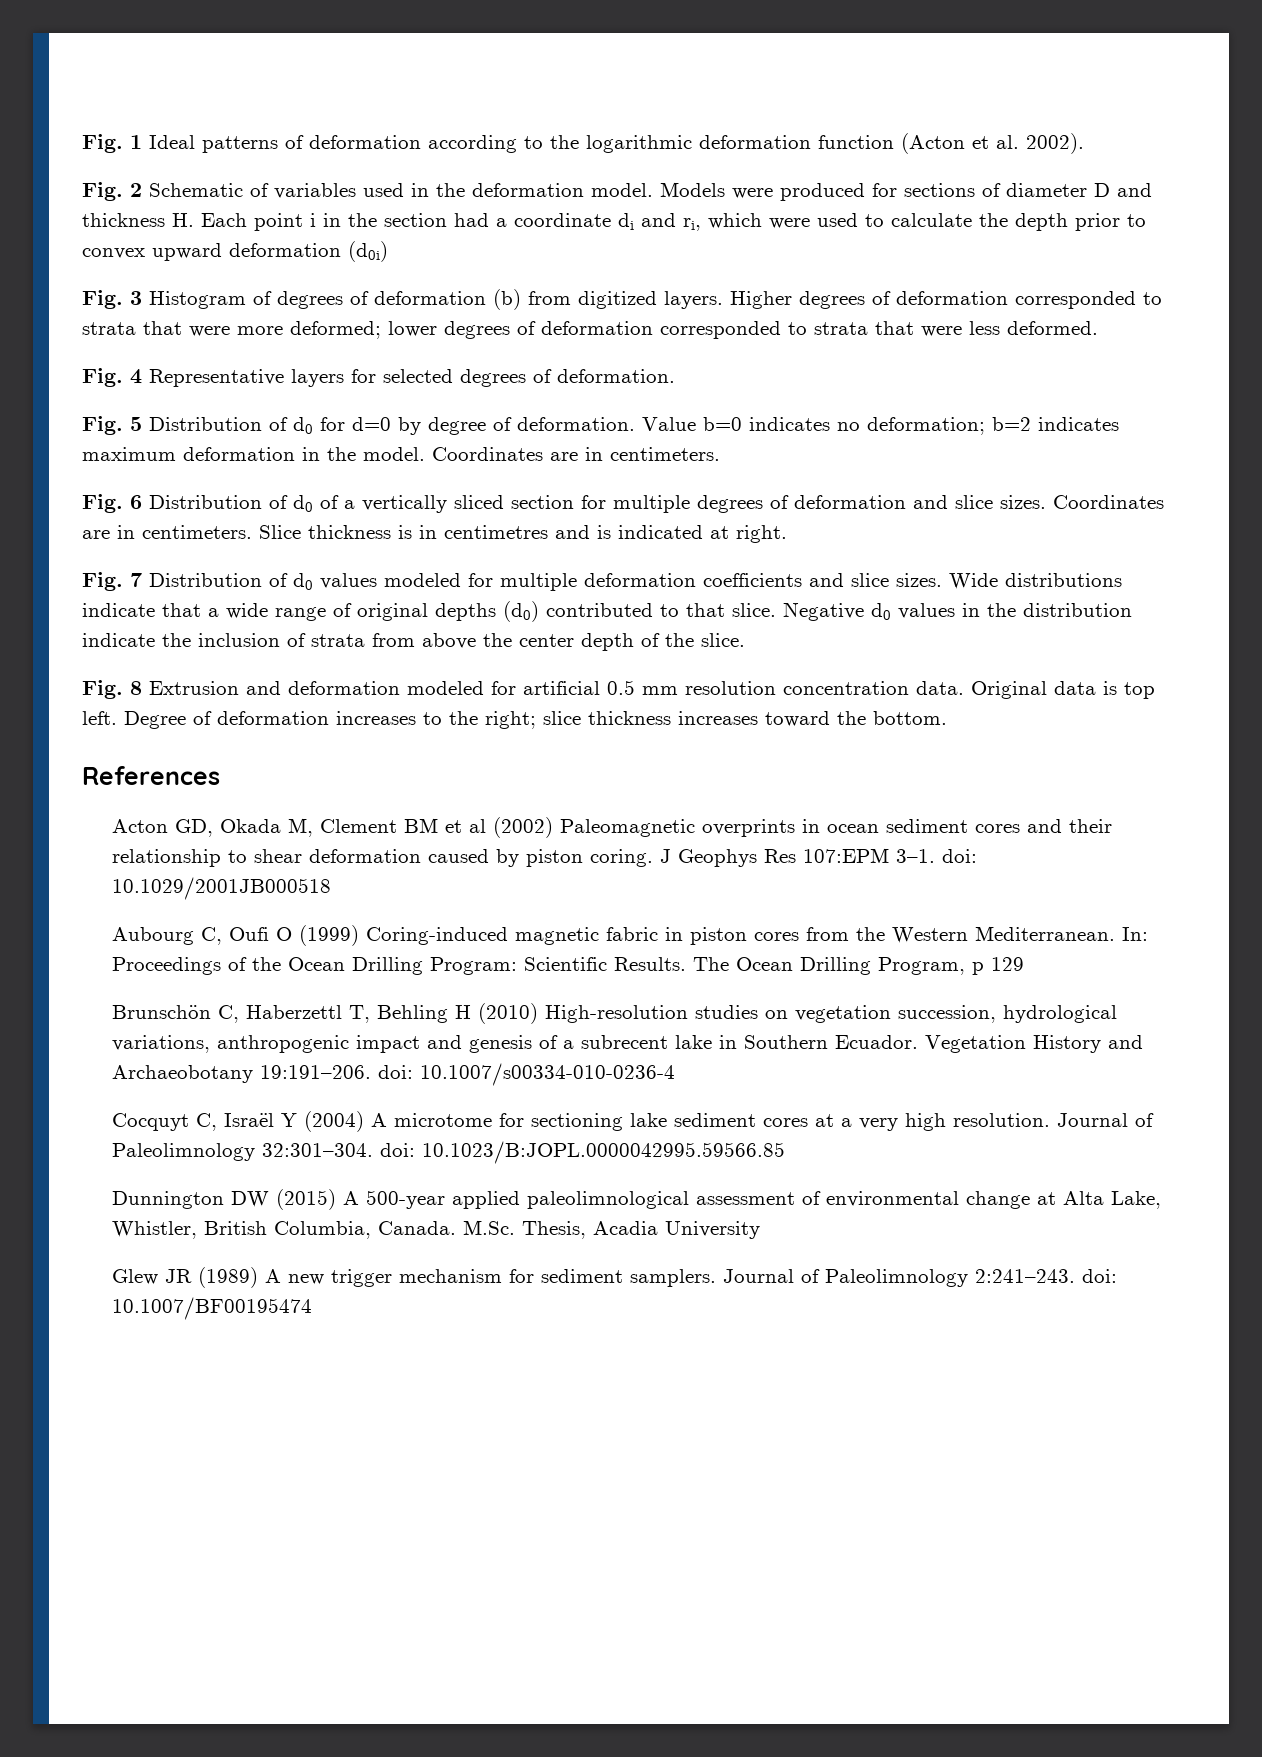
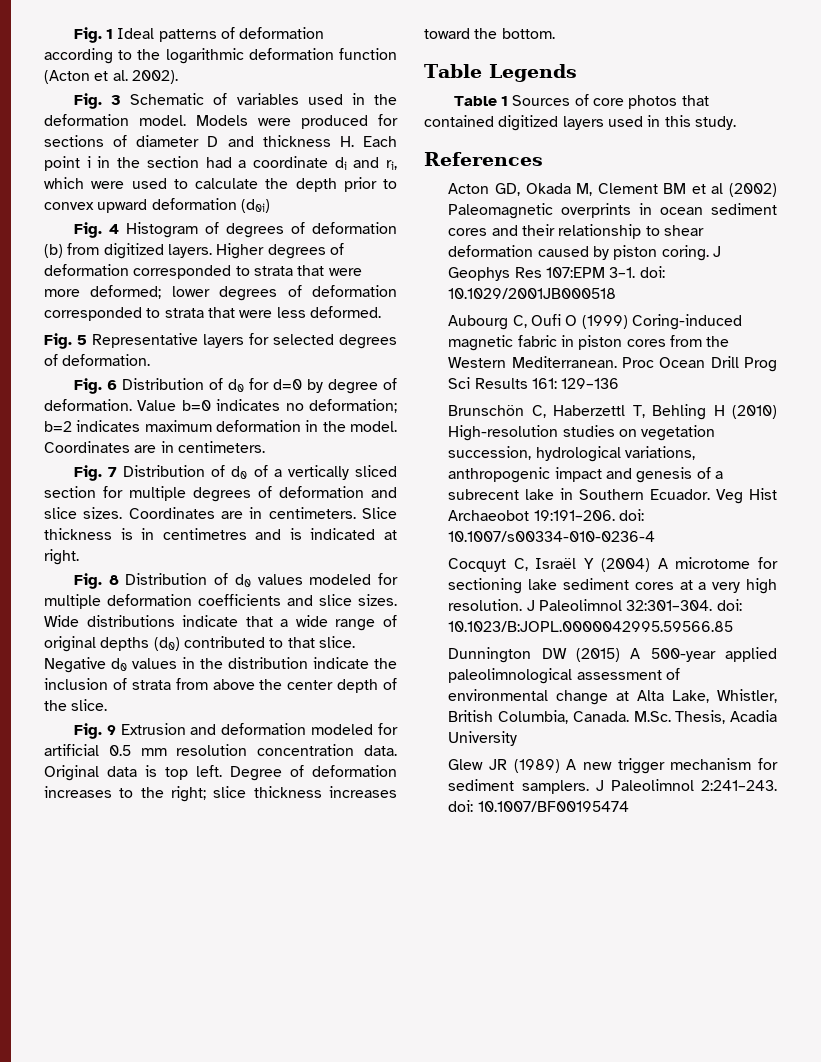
[130,183,142,197] 2 -> [110,95,121,105] 3
[130,291,142,305] 3 -> [108,224,119,234] 4
[130,369,142,384] 4 -> [77,335,87,345] 5
[130,417,142,431] 5 -> [106,380,117,390] 6
[130,495,142,509] 6 -> [107,467,117,477] 7
[130,573,142,587] 7 -> [108,575,119,585] 8
[130,681,142,695] 8 -> [106,725,116,735] 9
(947, 718) none -> [424,64,577,82] [453,94,709,109] [424,115,736,131] // Table Legends // Table 1 Sources of core photos that contained digitized layers used in this study.
[1121,927,1148,941] [111,957,1024,975] In: Proceedings of the Ocean Drilling Program: Scientific Results. The Ocean Drilling Program, p 129 -> [622,356,777,372] [448,377,620,389] Proc Ocean Drill Prog Sci Results 161: 129–136
[924,1035,1143,1053] [111,1065,253,1083] Vegetation History and Archaeobotany -> [716,488,777,504] [448,510,530,521] Veg Hist Archaeobot
[1056,1113,1154,1127] [111,1143,255,1161] Journal of Paleolimnology -> [526,599,623,611] J Paleolimnol
[722,1269,968,1287] Journal of Paleolimnology -> [595,779,694,791] J Paleolimnol

